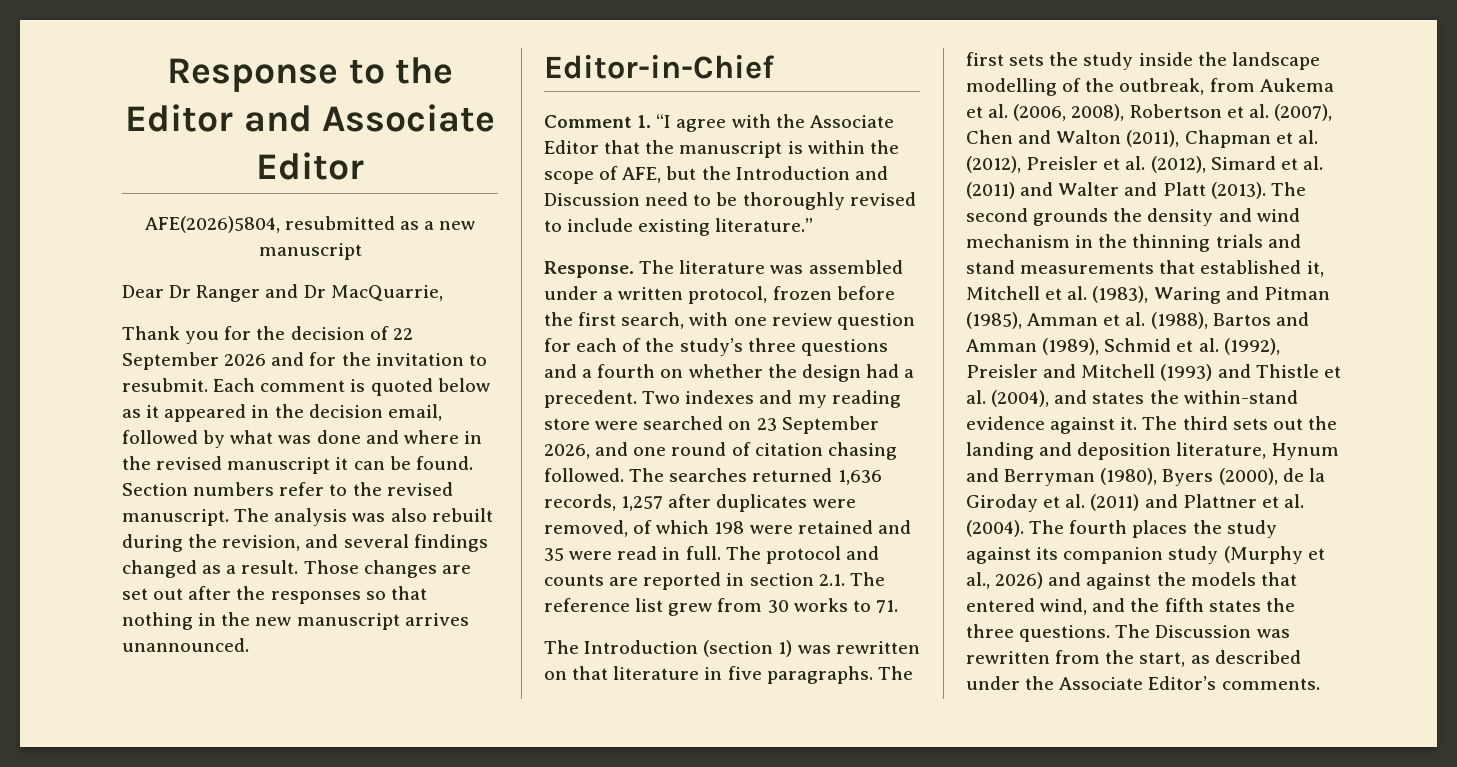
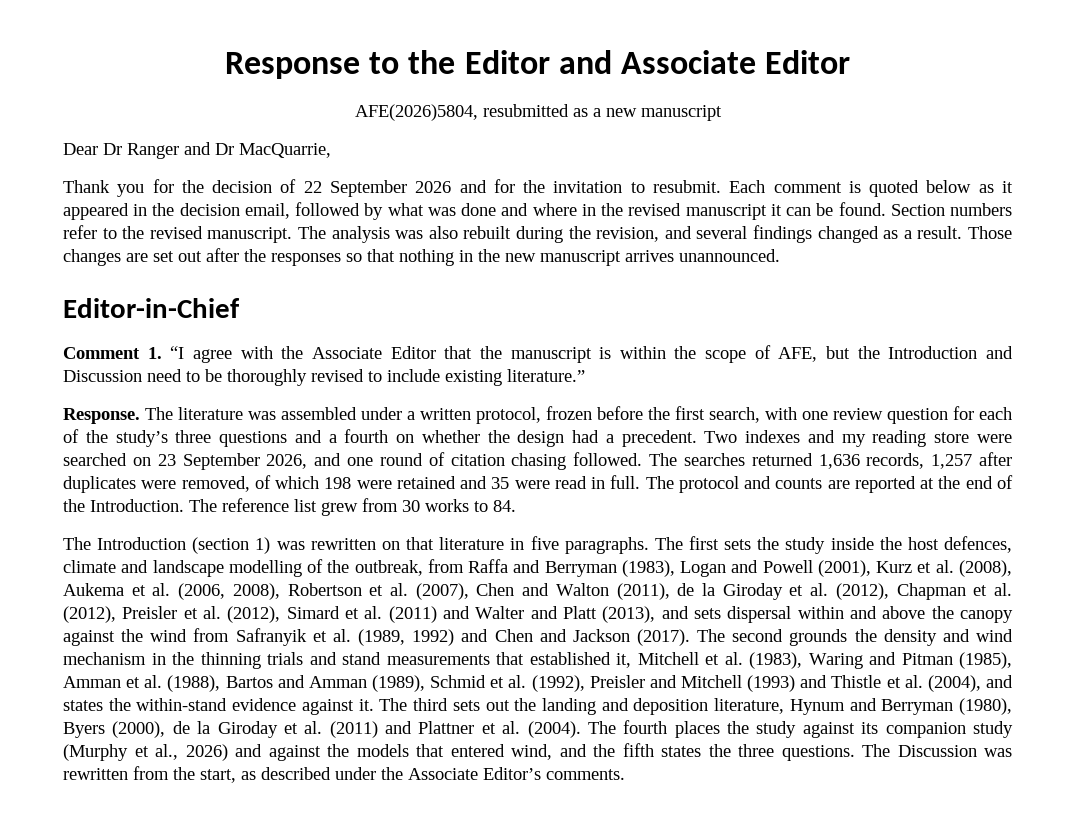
[726,573,845,586] in section 2.1. -> [920,475,1013,489] [63,499,184,512] at the end of the Introduction.
[875,600,898,613] 71. -> [493,500,516,512] 84.
(1227, 59) none -> [907,536,1012,553] [63,560,149,573] host defences, climate and
(1255, 85) none -> [468,559,1013,577] Raffa and Berryman (1983), Logan and Powell (2001), Kurz et al. (2008),
(1180, 138) none -> [677,583,889,600] de la Giroday et al. (2012),
[1210,182,1266,199] (2013). -> [602,606,1014,623] [63,628,690,646] (2013), and sets dispersal within and above the canopy against the wind from Safranyik et al. (1989, 1992) and Chen and Jackson (2017).

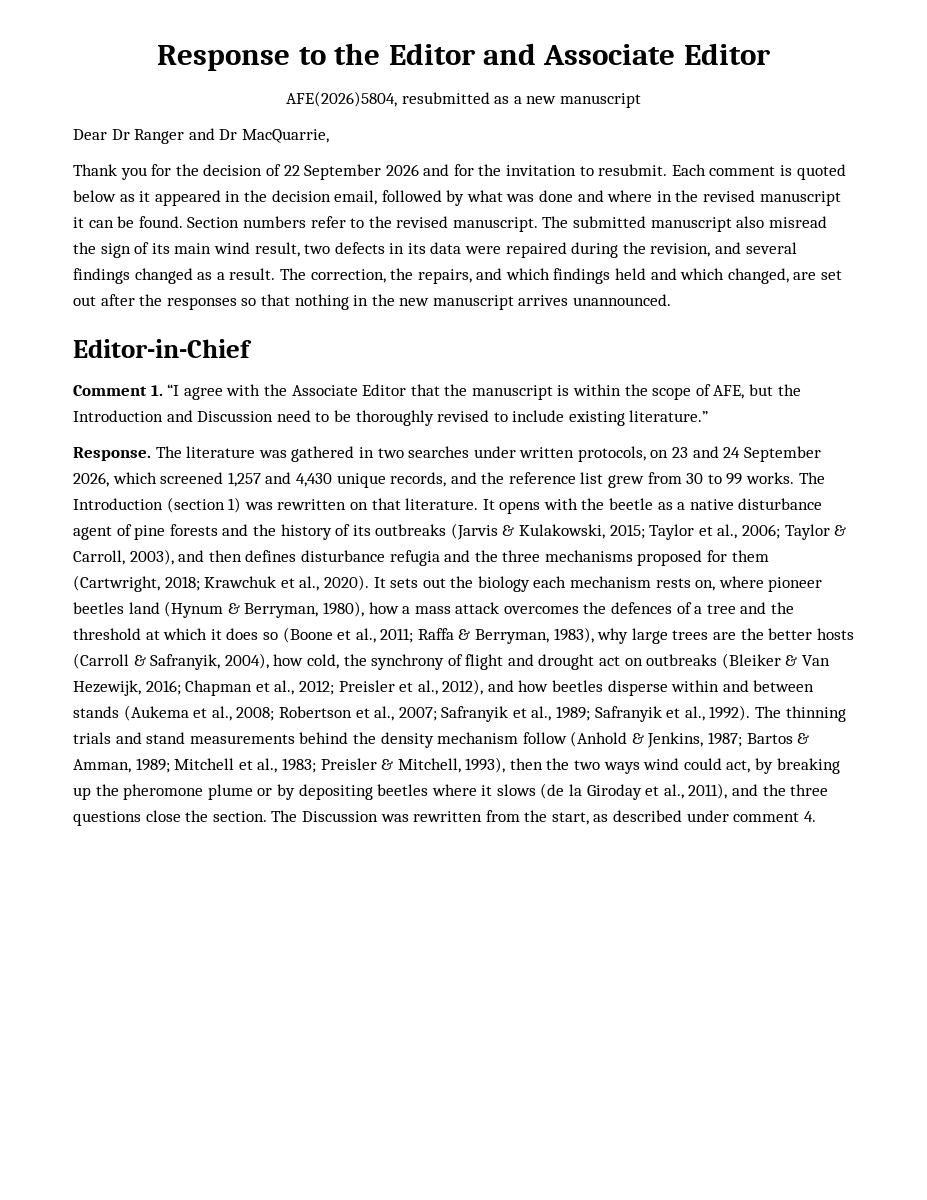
[331,226,512,243] analysis was also rebuilt -> [573,216,827,232] [73,242,567,258] submitted manuscript also misread the sign of its main wind result, two defects in its data were repaired
[968,226,1013,239] [63,249,121,266] Those changes -> [279,268,789,284] The correction, the repairs, and which findings held and which changed,
[281,406,1012,424] [63,429,1013,447] [63,452,1013,470] [63,475,1013,493] [63,499,217,512] assembled under a written protocol, frozen before the first search, with one review question for each of the study’s three questions and a fourth on whether the design had a precedent. Two indexes and my reading store were searched on 23 September 2026, and one round of citation chasing followed. The searches returned 1,636 records, 1,257 after duplicates were removed, of which 198 were retained and 35 were read in full. The protocol and counts are reported at the end of the Introduction. The -> [291,446,821,462] [73,472,505,488] gathered in two searches under written protocols, on 23 and 24 September 2026, which screened 1,257 and 4,430 unique records, and the
[425,499,516,512] works to 84. // -> [707,472,795,485] to 99 works.
[439,536,1012,554] [63,559,1013,577] [63,583,1012,600] [63,606,1014,623] [63,628,1013,646] [63,652,194,665] literature in five paragraphs. The first sets the study inside the host defences, climate and landscape modelling of the outbreak, from Raffa and Berryman (1983), Logan and Powell (2001), Kurz et al. (2008), Aukema et al. (2006, 2008), Robertson et al. (2007), Chen and Walton (2011), de la Giroday et al. (2012), Chapman et al. (2012), Preisler et al. (2012), Simard et al. (2011) and Walter and Platt (2013), and sets dispersal within and above the canopy against the wind from Safranyik et al. (1989, 1992) and Chen and Jackson (2017). The second grounds the density and wind mechanism in the -> [405,498,823,514] [73,523,847,540] [73,549,769,566] [73,575,823,592] [73,601,795,618] [73,627,854,644] [73,653,831,670] [73,679,815,696] [73,705,782,722] literature. It opens with the beetle as a native disturbance agent of pine forests and the history of its outbreaks (Jarvis & Kulakowski, 2015; Taylor et al., 2006; Taylor & Carroll, 2003), and then defines disturbance refugia and the three mechanisms proposed for them (Cartwright, 2018; Krawchuk et al., 2020). It sets out the biology each mechanism rests on, where pioneer beetles land (Hynum & Berryman, 1980), how a mass attack overcomes the defences of a tree and the threshold at which it does so (Boone et al., 2011; Raffa & Berryman, 1983), why large trees are the better hosts (Carroll & Safranyik, 2004), how cold, the synchrony of flight and drought act on outbreaks (Bleiker & Van Hezewijk, 2016; Chapman et al., 2012; Preisler et al., 2012), and how beetles disperse within and between stands (Aukema et al., 2008; Robertson et al., 2007; Safranyik et al., 1989; Safranyik et al., 1992). The
[496,652,1012,669] [63,675,1013,692] [63,698,1012,715] [63,720,1014,738] [63,743,855,761] that established it, Mitchell et al. (1983), Waring and Pitman (1985), Amman et al. (1988), Bartos and Amman (1989), Schmid et al. (1992), Preisler and Mitchell (1993) and Thistle et al. (2004), and states the within-stand evidence against it. The third sets out the landing and deposition literature, Hynum and Berryman (1980), Byers (2000), de la Giroday et al. (2011) and Plattner et al. (2004). The fourth places the study against its companion study (Murphy et al., 2026) and against the models that entered wind, and the fifth states the three questions. -> [299,731,810,748] [73,757,840,774] [73,783,829,800] [73,810,267,826] behind the density mechanism follow (Anhold & Jenkins, 1987; Bartos & Amman, 1989; Mitchell et al., 1983; Preisler & Mitchell, 1993), then the two ways wind could act, by breaking up the pheromone plume or by depositing beetles where it slows (de la Giroday et al., 2011), and the three questions close the section.
[381,767,625,780] the Associate Editor’s comments. -> [733,811,816,822] comment 4.

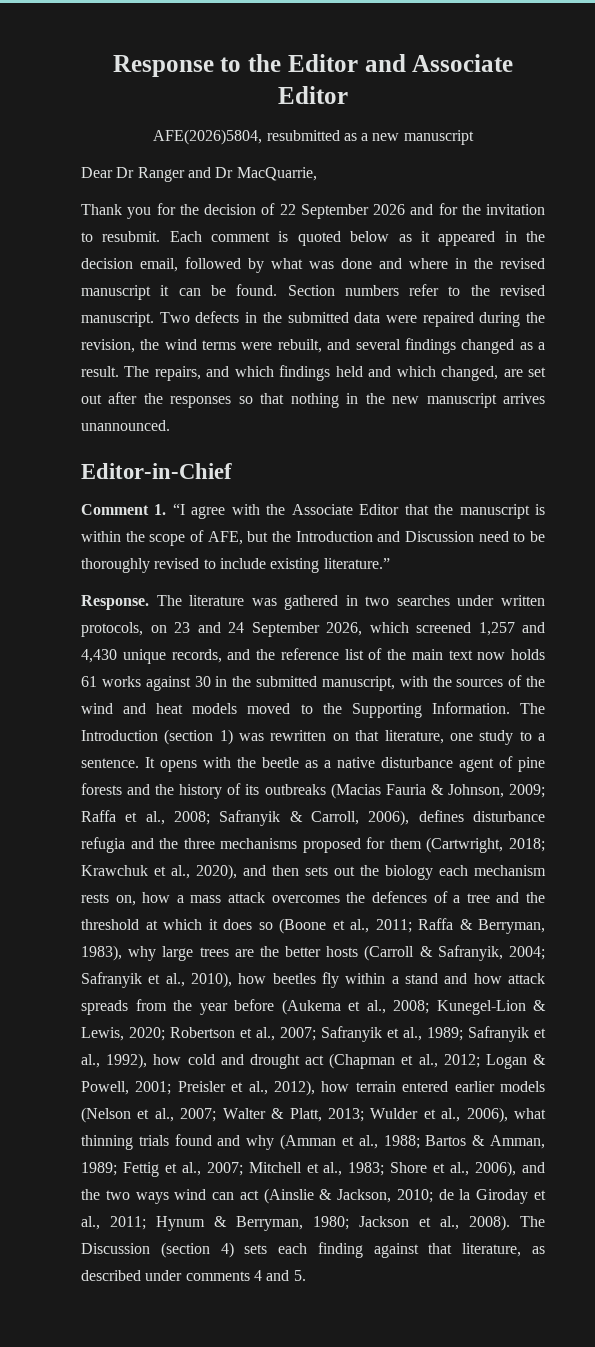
[542,216,827,232] [73,242,426,258] The submitted manuscript also misread the sign of its main wind result, two defects in its -> [159,311,349,323] Two defects in the submitted
(711, 250) none -> [140,339,322,353] the wind terms were rebuilt,
[310,268,414,283] correction, the -> (150, 371) none
[608,472,795,488] grew from 30 to 99 works. -> [368,648,545,660] [81,675,545,691] [81,702,510,718] of the main text now holds 61 works against 30 in the submitted manuscript, with the sources of the wind and heat models moved to the Supporting Information.
[405,498,479,510] literature. -> [384,730,546,745] [81,758,139,768] literature, one study to a sentence.
[450,523,847,540] [73,549,242,565] (Jarvis & Kulakowski, 2015; Taylor et al., 2006; Taylor & Carroll, 2003), and then -> [330,783,545,799] [81,810,410,826] (Macias Fauria & Johnson, 2009; Raffa et al., 2008; Safranyik & Carroll, 2006),
[323,575,386,591] 2020). It -> [196,864,299,880] 2020), and then
[718,576,823,592] [73,601,364,618] where pioneer beetles land (Hynum & Berryman, 1980), -> (136, 900) none
[224,653,831,670] [73,679,815,696] [73,705,275,721] 2004), how cold, the synchrony of flight and drought act on outbreaks (Bleiker & Van Hezewijk, 2016; Chapman et al., 2012; Preisler et al., 2012), and how beetles disperse within and between stands (Aukema et al., 2008; -> [509,946,545,960] [81,972,545,988] [81,999,546,1015] [81,1027,165,1041] 2004; Safranyik et al., 2010), how beetles fly within a stand and how attack spreads from the year before (Aukema et al., 2008; Kunegel-Lion & Lewis, 2020;
[709,705,846,722] [73,731,810,748] [73,757,840,774] [73,783,829,800] [73,810,816,826] 1992). The thinning trials and stand measurements behind the density mechanism follow (Anhold & Jenkins, 1987; Bartos & Amman, 1989; Mitchell et al., 1983; Preisler & Mitchell, 1993), then the two ways wind could act, by breaking up the pheromone plume or by depositing beetles where it slows (de la Giroday et al., 2011), and the three questions close the section. The Discussion was rewritten from the start, as described under comment 4. -> [106,1053,546,1069] [81,1080,545,1096] [81,1107,546,1123] [81,1134,545,1150] [81,1161,545,1177] [81,1188,546,1204] [81,1215,545,1231] [81,1242,545,1258] [81,1270,306,1281] 1992), how cold and drought act (Chapman et al., 2012; Logan & Powell, 2001; Preisler et al., 2012), how terrain entered earlier models (Nelson et al., 2007; Walter & Platt, 2013; Wulder et al., 2006), what thinning trials found and why (Amman et al., 1988; Bartos & Amman, 1989; Fettig et al., 2007; Mitchell et al., 1983; Shore et al., 2006), and the two ways wind can act (Ainslie & Jackson, 2010; de la Giroday et al., 2011; Hynum & Berryman, 1980; Jackson et al., 2008). The Discussion (section 4) sets each finding against that literature, as described under comments 4 and 5.

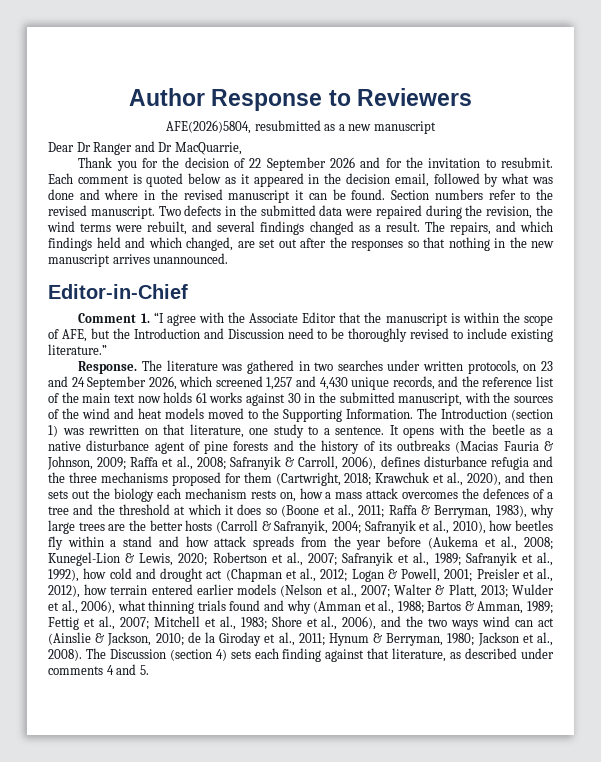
(112, 66) none -> [129,88,206,106] Author
[248,54,514,72] [278,86,348,104] the Editor and Associate Editor -> [356,88,472,106] Reviewers

